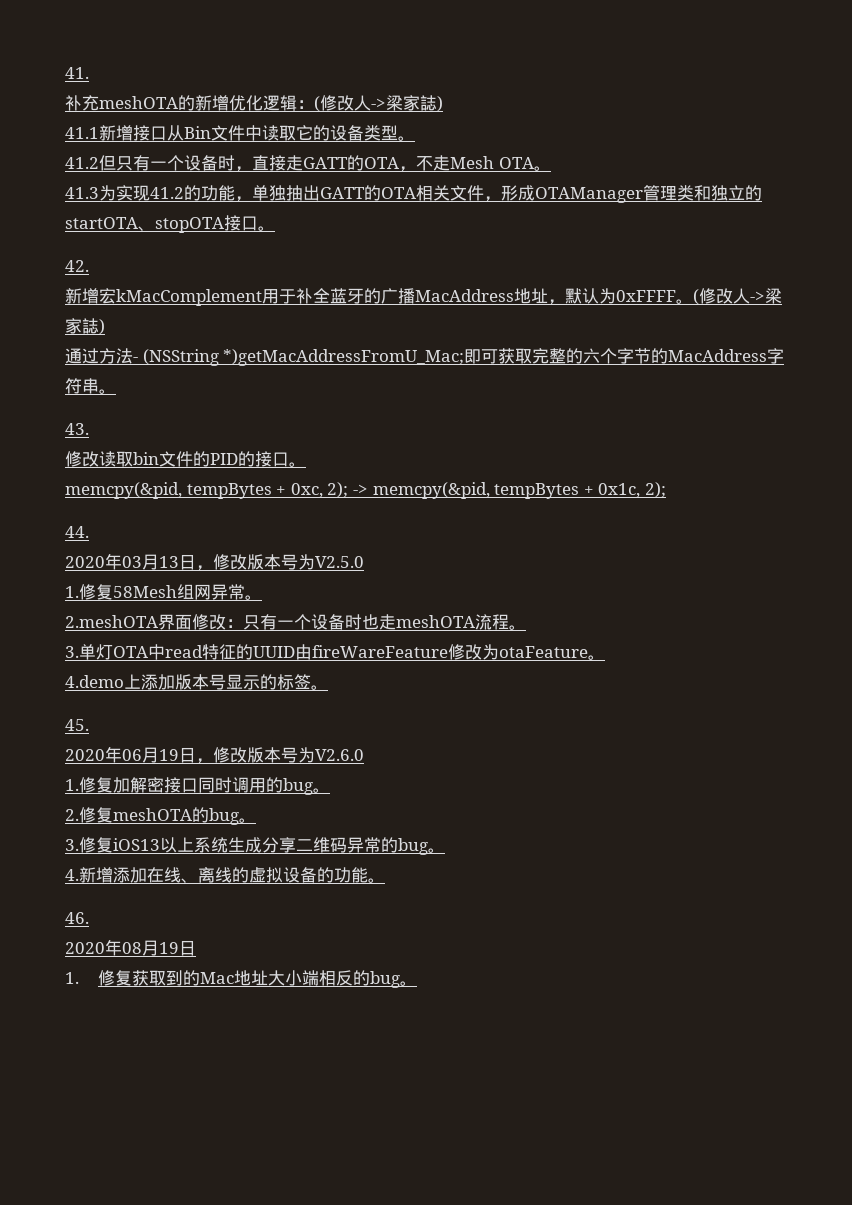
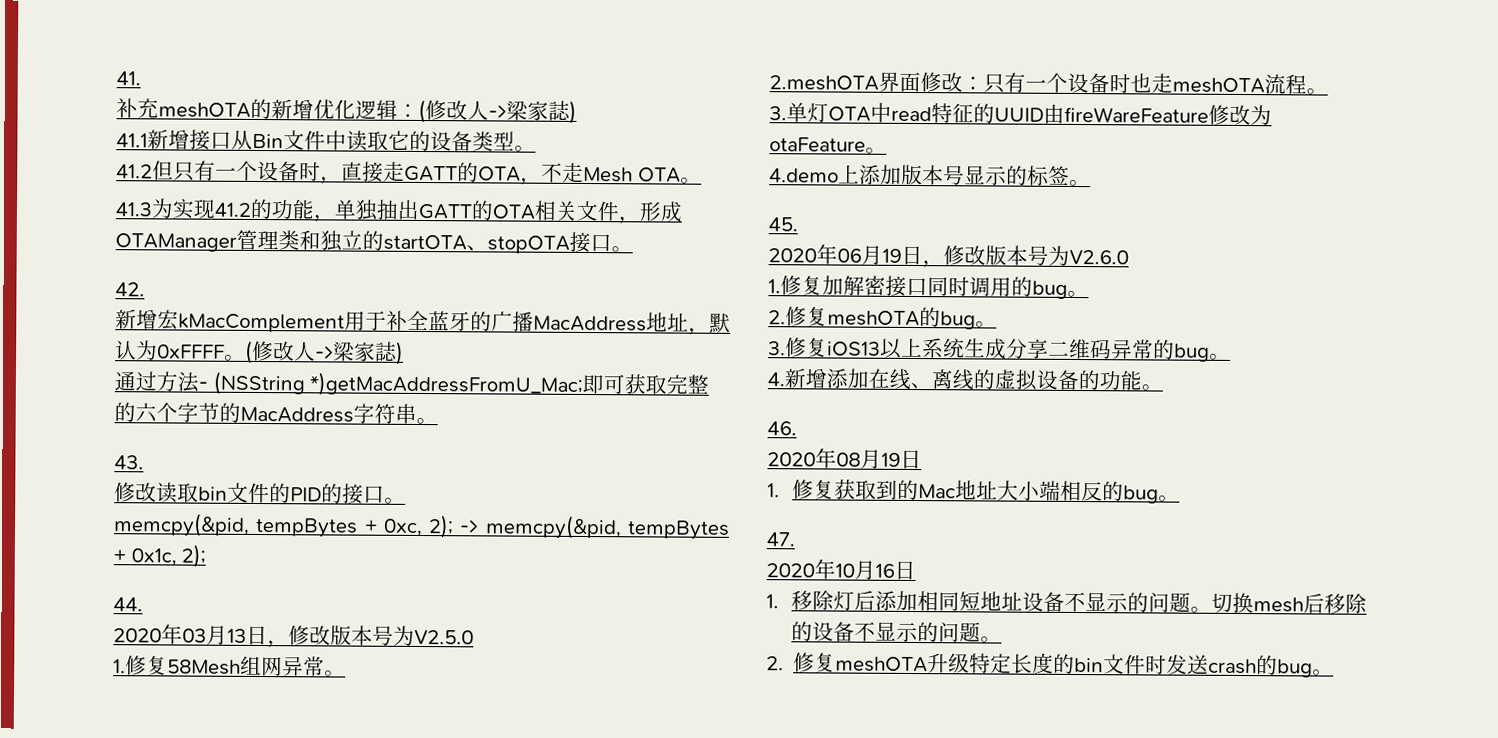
(418, 983) none -> [766,532,796,547] [766,559,916,581] [766,590,1367,614] [790,621,1002,643] [766,652,1335,678] // 47. // 2020年10月16日 // 1.移除灯后添加相同短地址设备不显示的问题。切换mesh后移除的设备不显示的问题。 // 2.修复meshOTA升级特定长度的bin文件时发送crash的bug。

